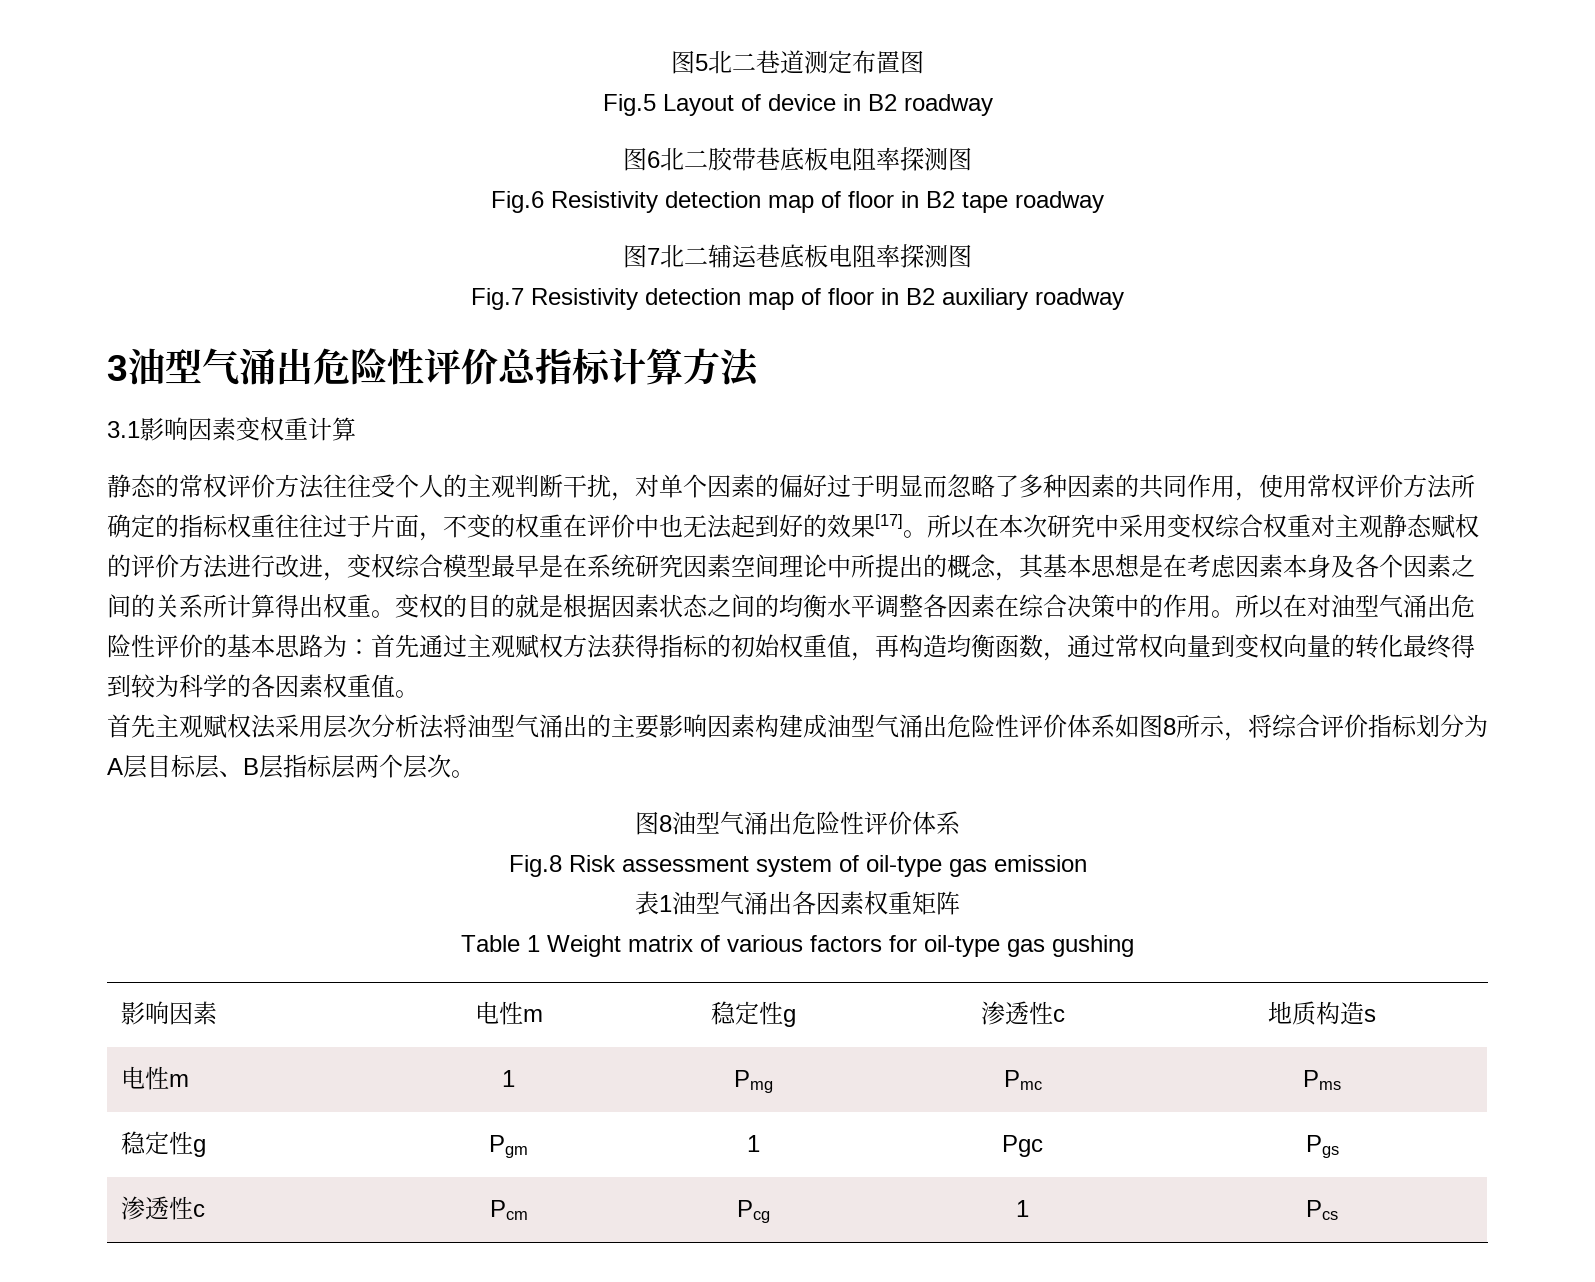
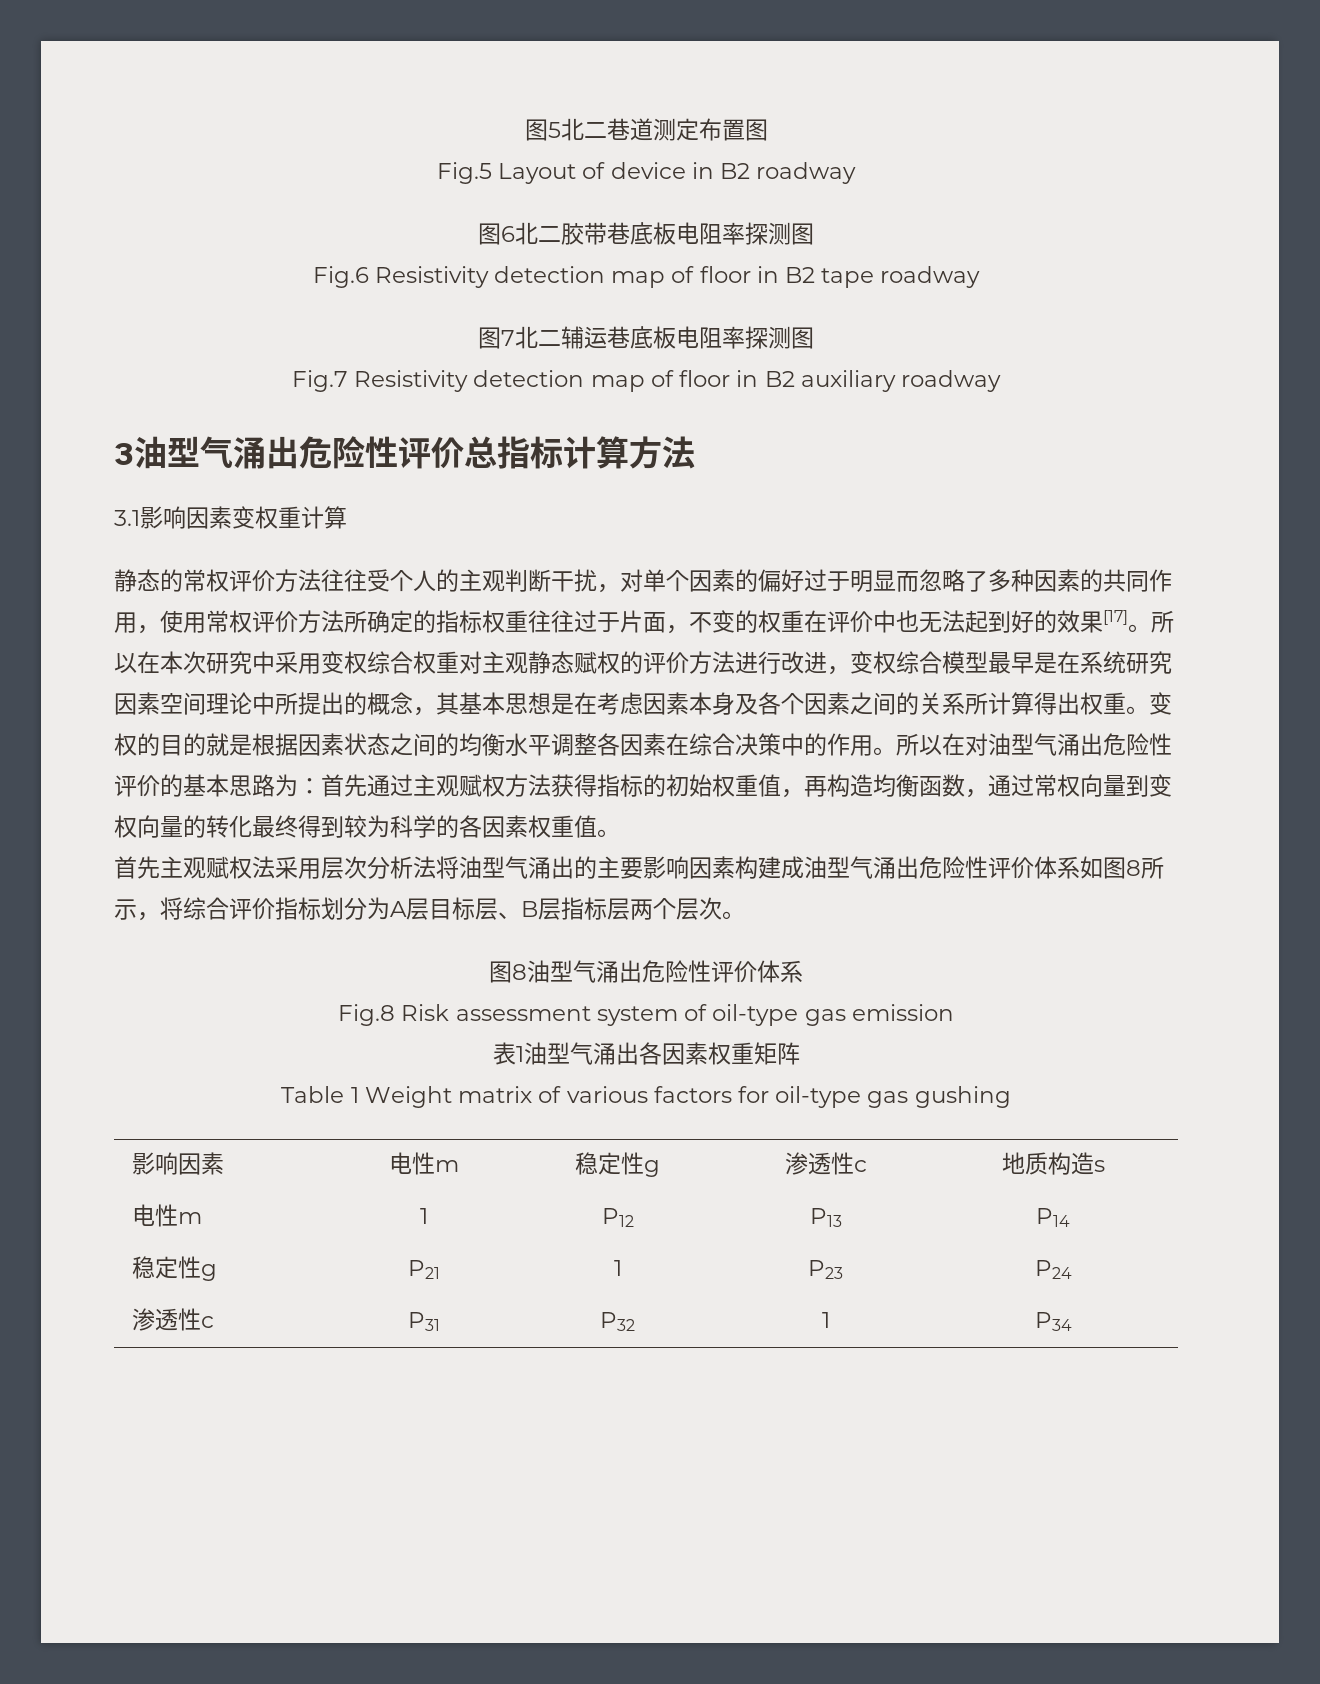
[734,1070,773,1093] [1003,1070,1042,1090] [1303,1070,1341,1090] [121,1131,207,1157] [489,1135,528,1158] [747,1135,760,1152] [1002,1135,1043,1157] [1305,1135,1339,1158] [121,1196,206,1220] [489,1200,528,1220] [737,1200,770,1223] [1016,1200,1029,1217] [1306,1200,1338,1220] Pmg | Pmc | Pms // 稳定性g | Pgm | 1 | Pgc | Pgs // 渗透性c | Pcm | Pcg | 1 | Pcs -> [601,1208,634,1227] [809,1208,842,1227] [1036,1208,1070,1227] [131,1256,217,1281] [407,1260,440,1279] [613,1260,622,1276] [808,1260,843,1279] [1034,1260,1072,1279] [131,1308,214,1331] [407,1312,440,1331] [600,1312,635,1331] [821,1312,830,1328] [1034,1312,1072,1331] P12 | P13 | P14 // 稳定性g | P21 | 1 | P23 | P24 // 渗透性c | P31 | P32 | 1 | P34

